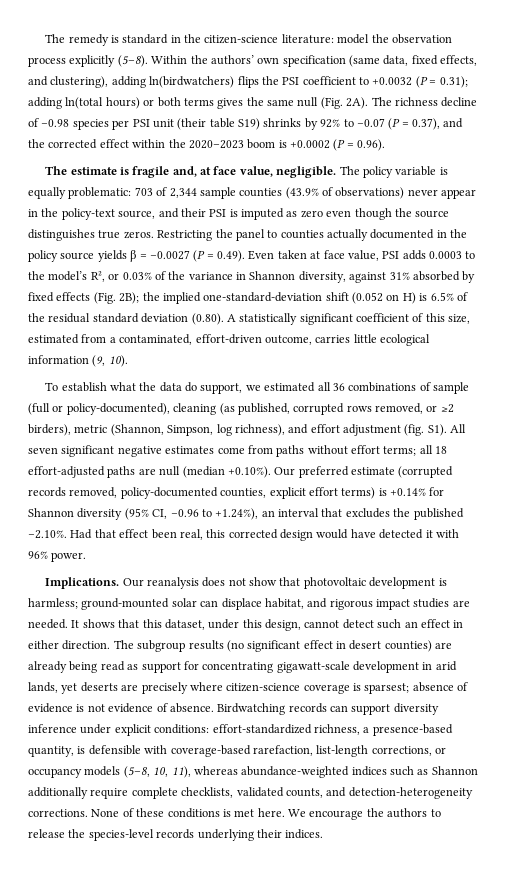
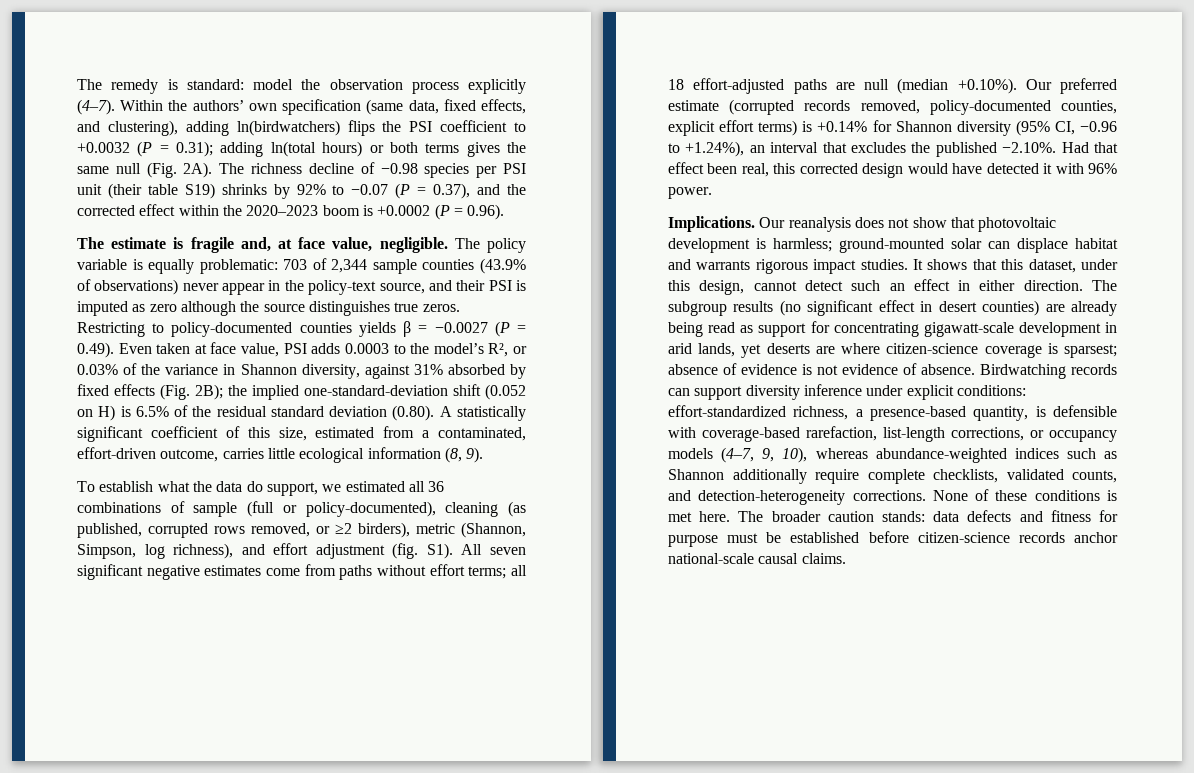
[122,34,334,44] standard in the citizen-science literature: -> [186,79,244,90] standard:
[117,55,148,67] (5–8). -> [77,99,115,115] (4–7).
[326,208,392,220] even though -> [180,301,236,316] although
[215,229,468,241] [28,250,95,262] the panel to counties actually documented in the policy source -> [152,322,352,337] to policy-documented counties
[92,355,128,367] (9, 10). -> [444,447,484,463] (8, 9).
[264,598,470,610] [28,619,68,629] habitat, and rigorous impact studies are needed. -> [1075,238,1118,249] [668,259,908,274] habitat and warrants rigorous impact studies.
[141,682,188,694] precisely -> (835, 350) none
[123,766,191,778] (5–8, 10, 11), -> [721,447,808,463] (4–7, 9, 10),
[288,808,441,820] [28,829,324,841] We encourage the authors to release the species-level records underlying their indices. -> [738,510,1118,522] [668,531,1118,547] [668,553,846,564] The broader caution stands: data defects and fitness for purpose must be established before citizen-science records anchor national-scale causal claims.

